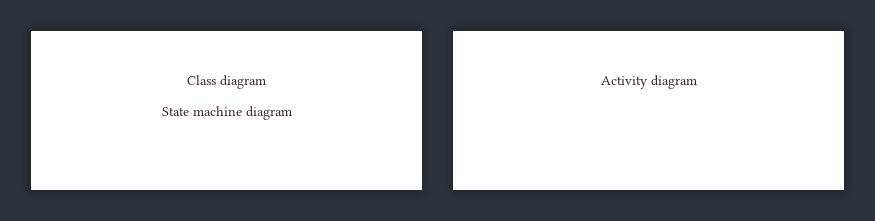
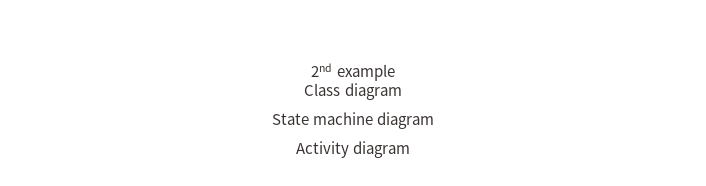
(187, 80) none -> [311,63,395,81] 2nd example //

